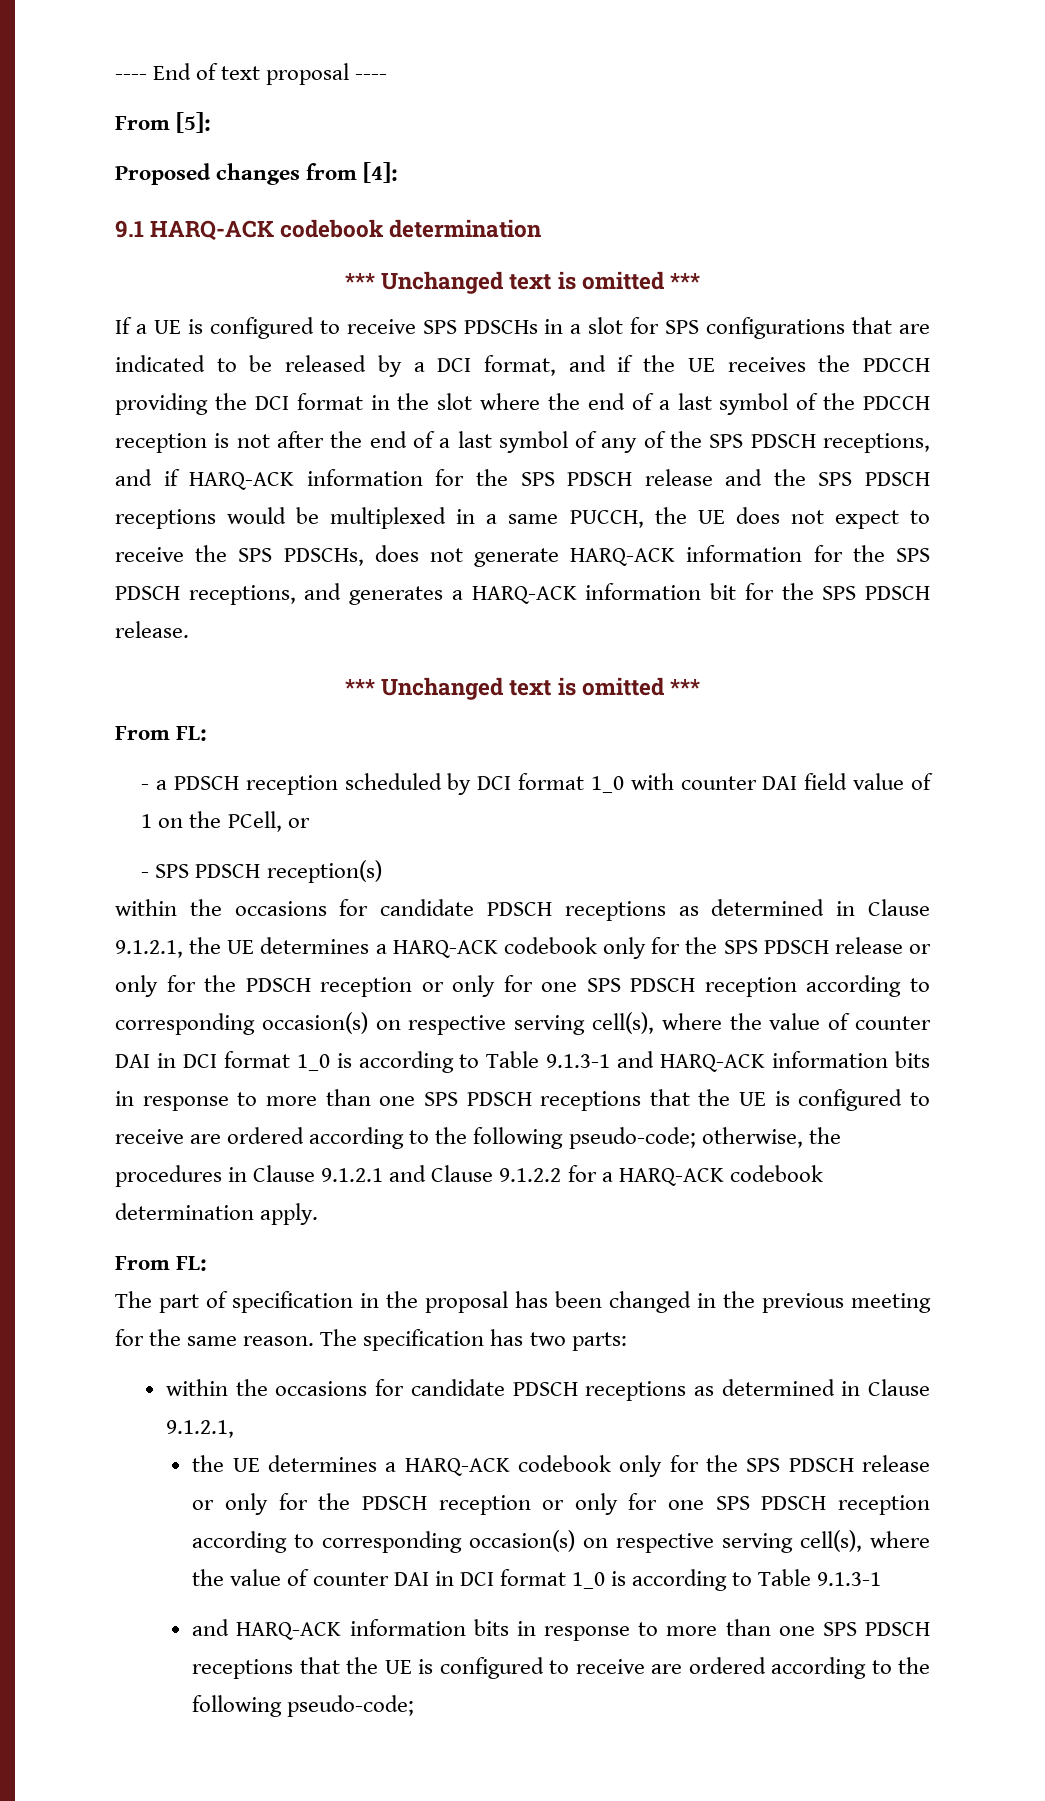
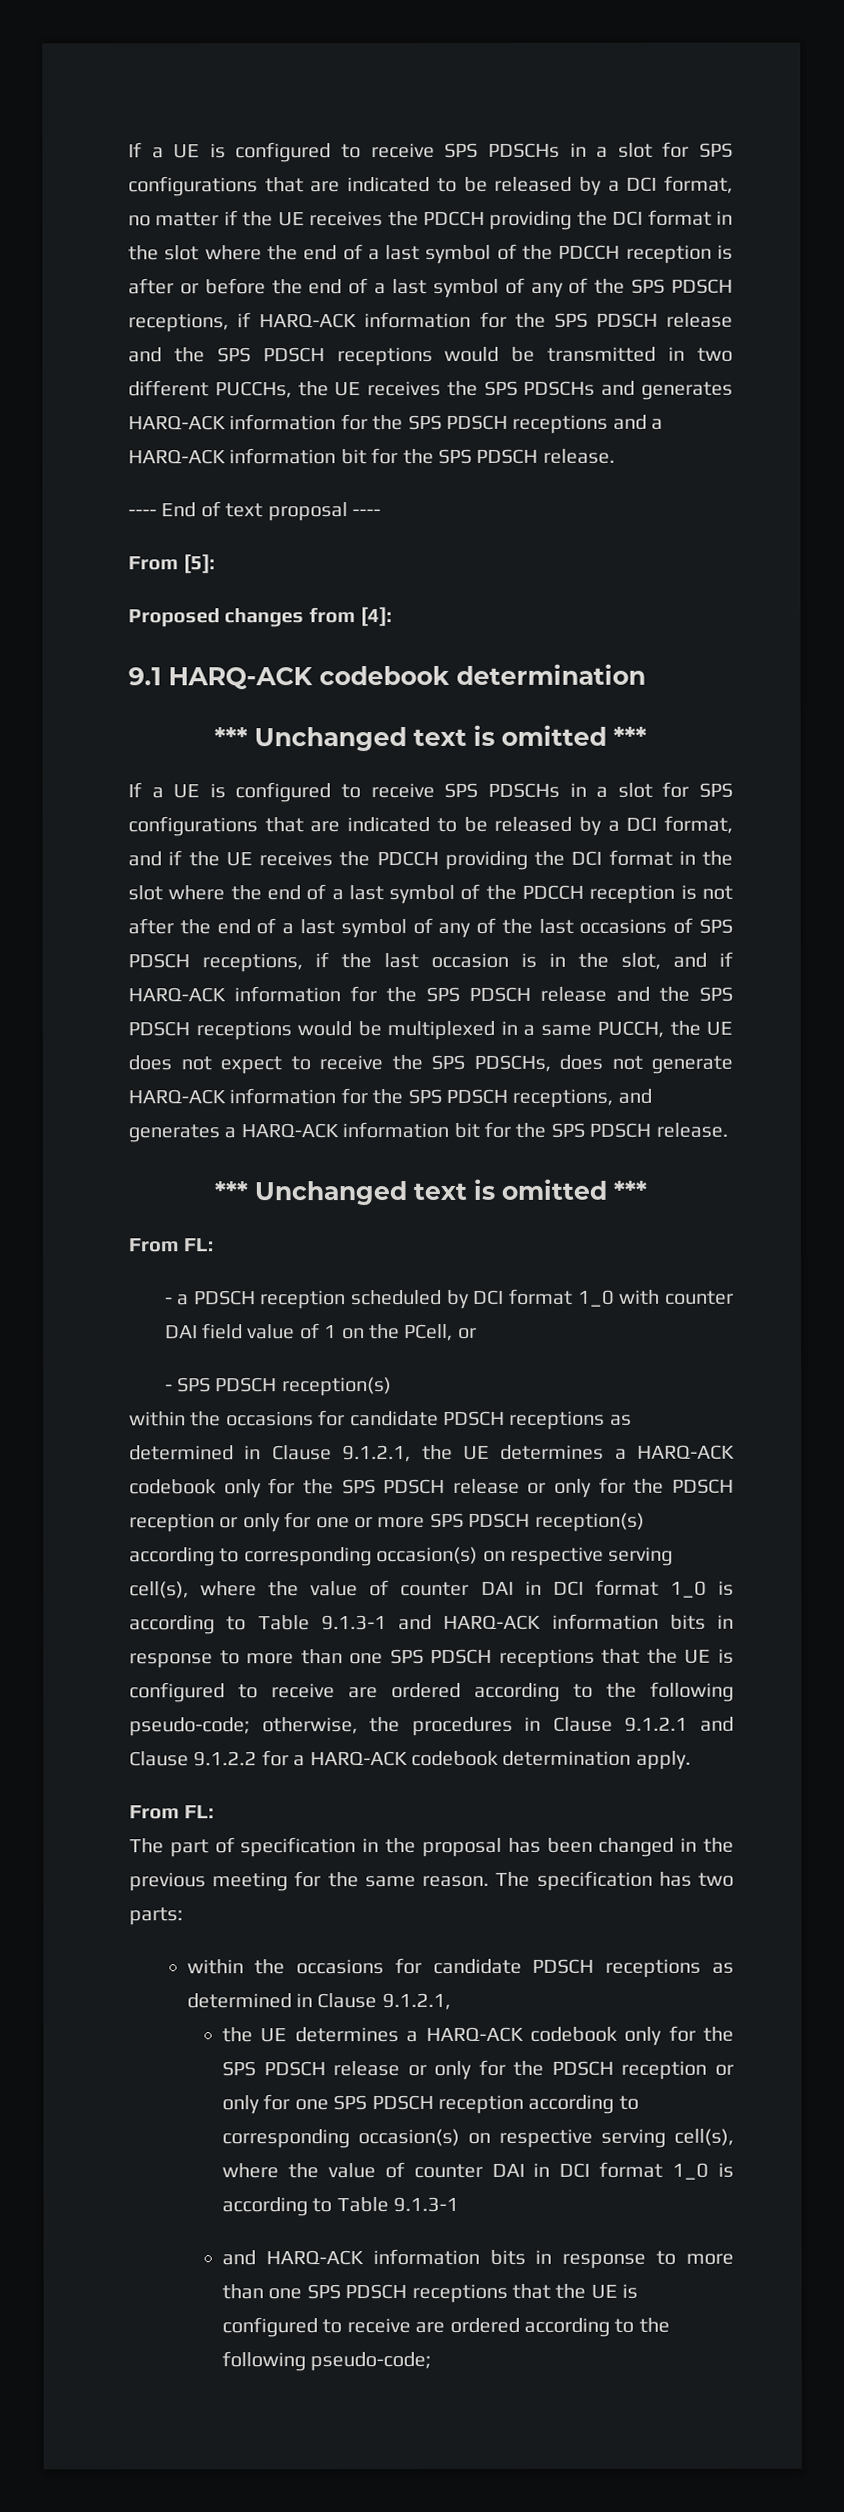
(115, 77) none -> [128,141,734,163] [128,175,733,197] [128,209,733,230] [128,243,733,264] [128,277,733,298] [128,311,733,333] [128,346,734,367] [128,380,733,400] [128,414,664,434] [128,448,615,465] If a UE is configured to receive SPS PDSCHs in a slot for SPS configurations that are indicated to be released by a DCI format, no matter if the UE receives the PDCCH providing the DCI format in the slot where the end of a last symbol of the PDCCH reception is after or before the end of a last symbol of any of the SPS PDSCH receptions, if HARQ-ACK information for the SPS PDSCH release and the SPS PDSCH receptions would be transmitted in two different PUCCHs, the UE receives the SPS PDSCHs and generates HARQ-ACK information for the SPS PDSCH receptions and a HARQ-ACK information bit for the SPS PDSCH release. //
[709,433,930,453] SPS PDSCH receptions, -> [538,917,733,934] [128,952,661,973] last occasions of SPS PDSCH receptions, if the last occasion is in the slot,
[586,977,797,997] SPS PDSCH reception -> [354,1512,645,1532] or more SPS PDSCH reception(s)

